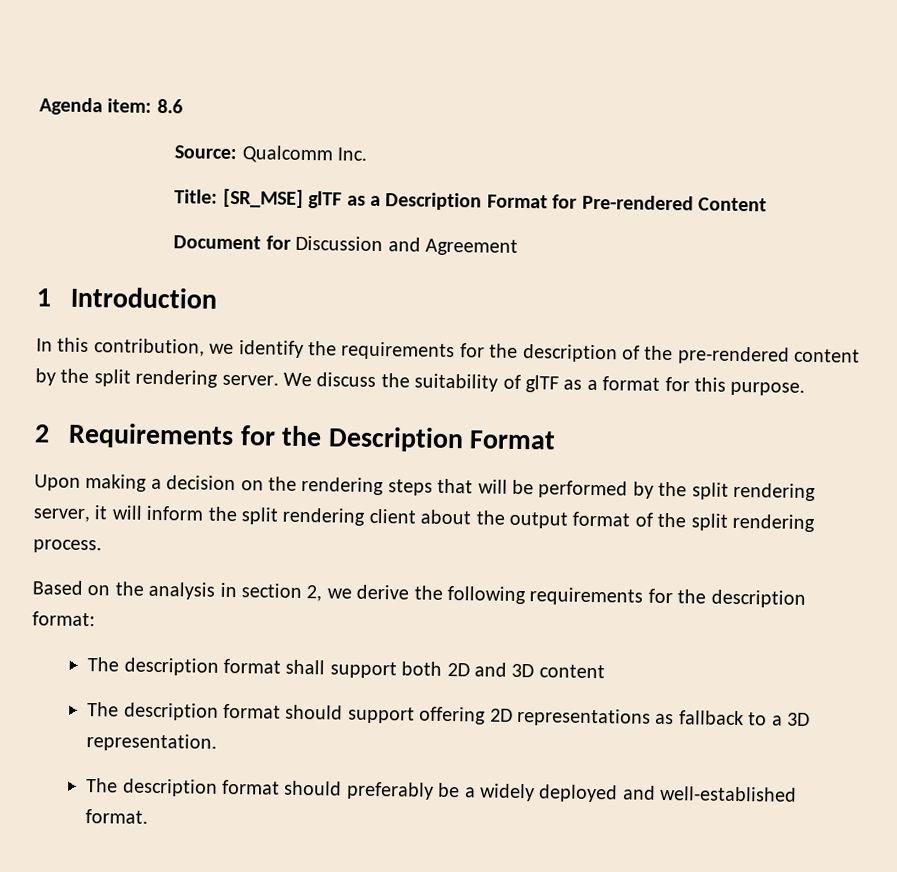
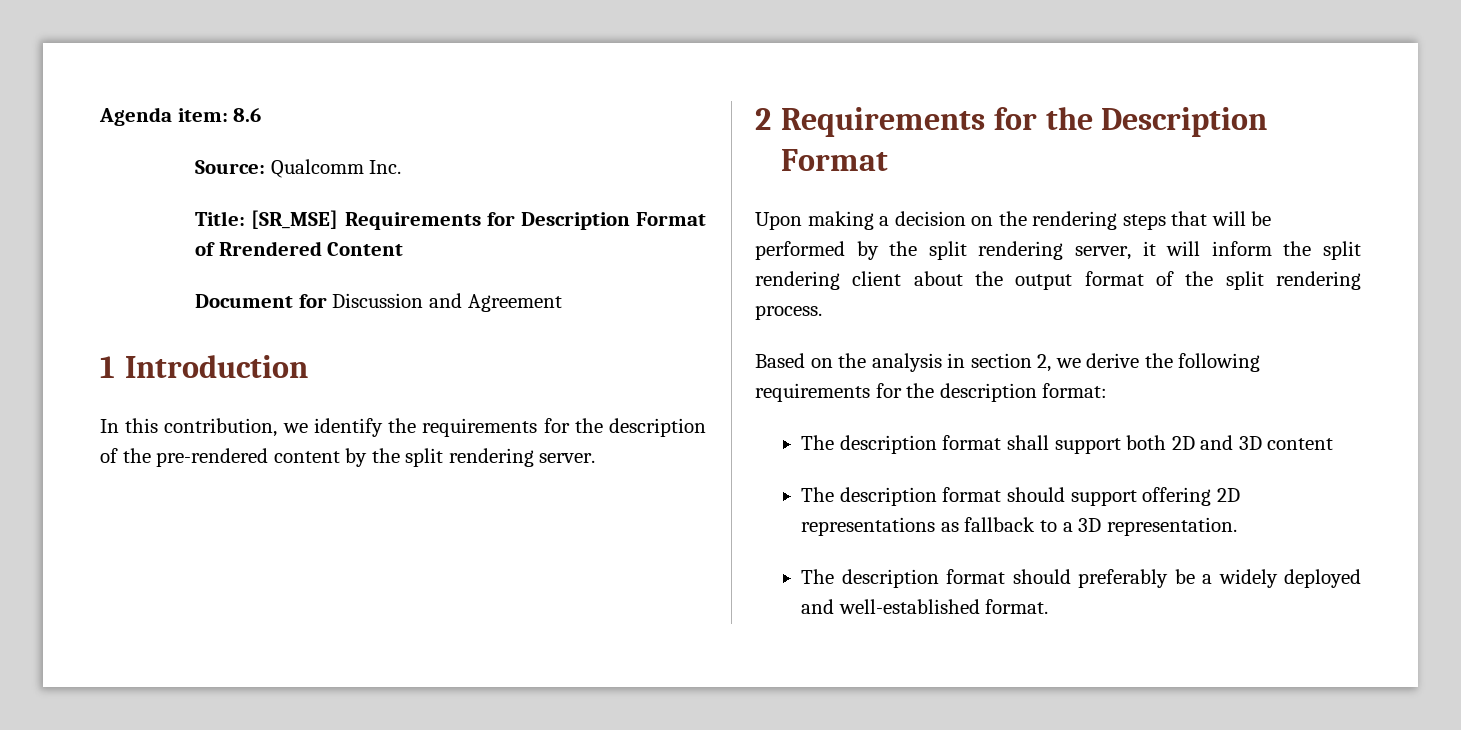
[308,191,694,211] glTF as a Description Format for Pre-rendered -> [344,212,706,230] [195,241,322,256] Requirements for Description Format of Rrendered
[283,372,806,396] We discuss the suitability of glTF as a format for this purpose. -> (596, 458) none

